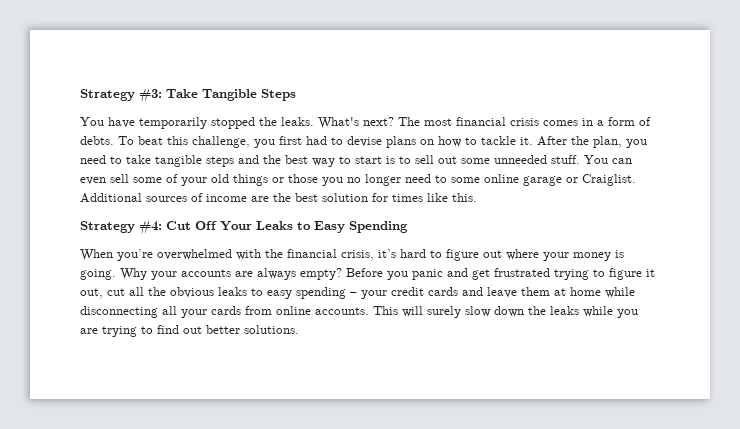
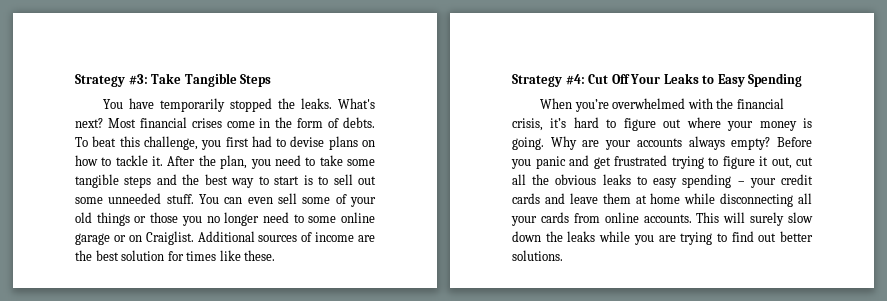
[398,117,604,126] The most financial crisis comes in a -> [107,117,293,128] Most financial crises come in the
(151, 159) none -> [347,159,376,166] some
(578, 180) none -> [128,235,142,242] on
[452,193,477,202] this. -> [244,250,276,261] these.
(147, 274) none -> [582,140,600,147] are
[235,271,253,277] are -> (682, 142) none

